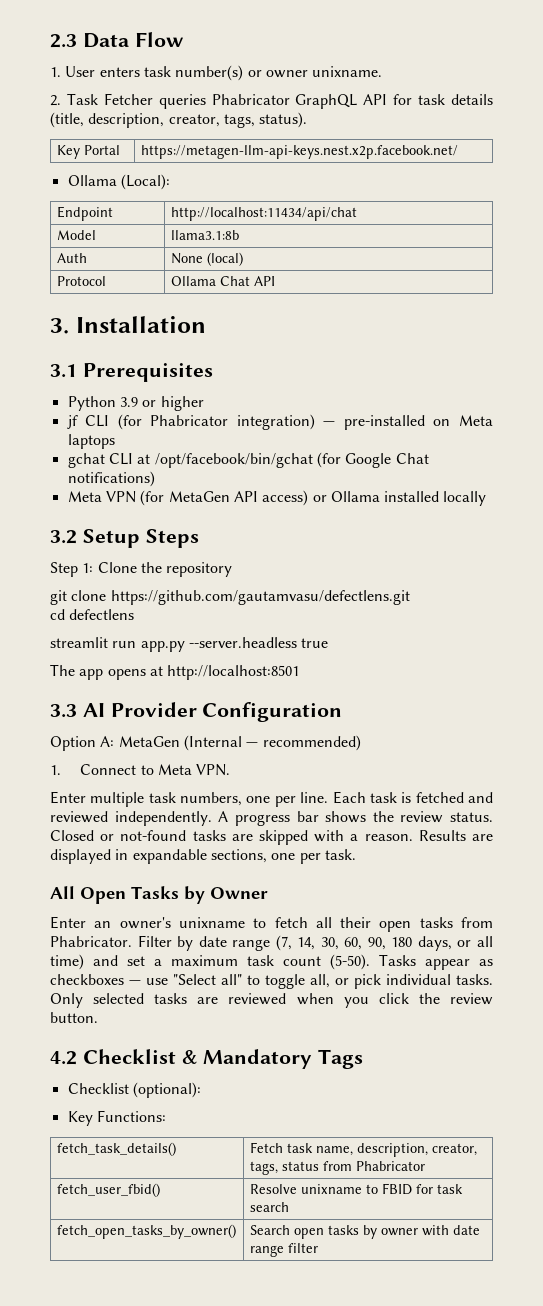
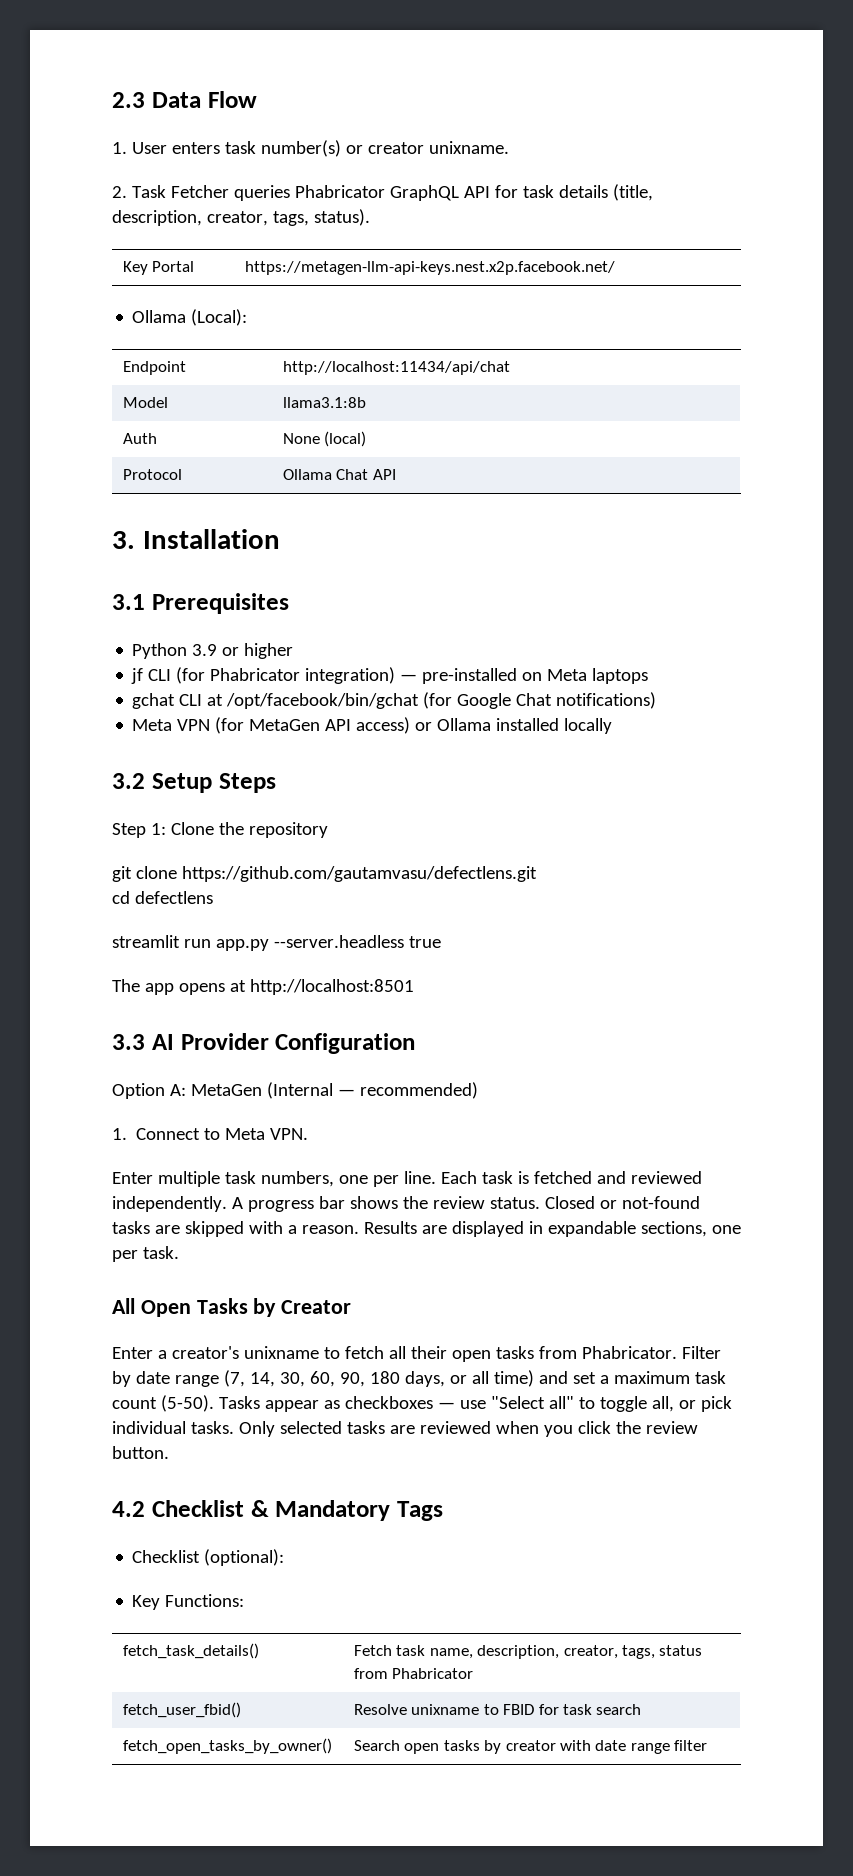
[265,70,308,78] owner -> [367,142,424,154] creator
[210,887,268,899] [50,916,171,929] Owner // Enter an owner's -> [281,1300,352,1314] [112,1346,239,1359] Creator // Enter a creator's
[380,1228,418,1236] owner -> [505,1740,556,1751] creator

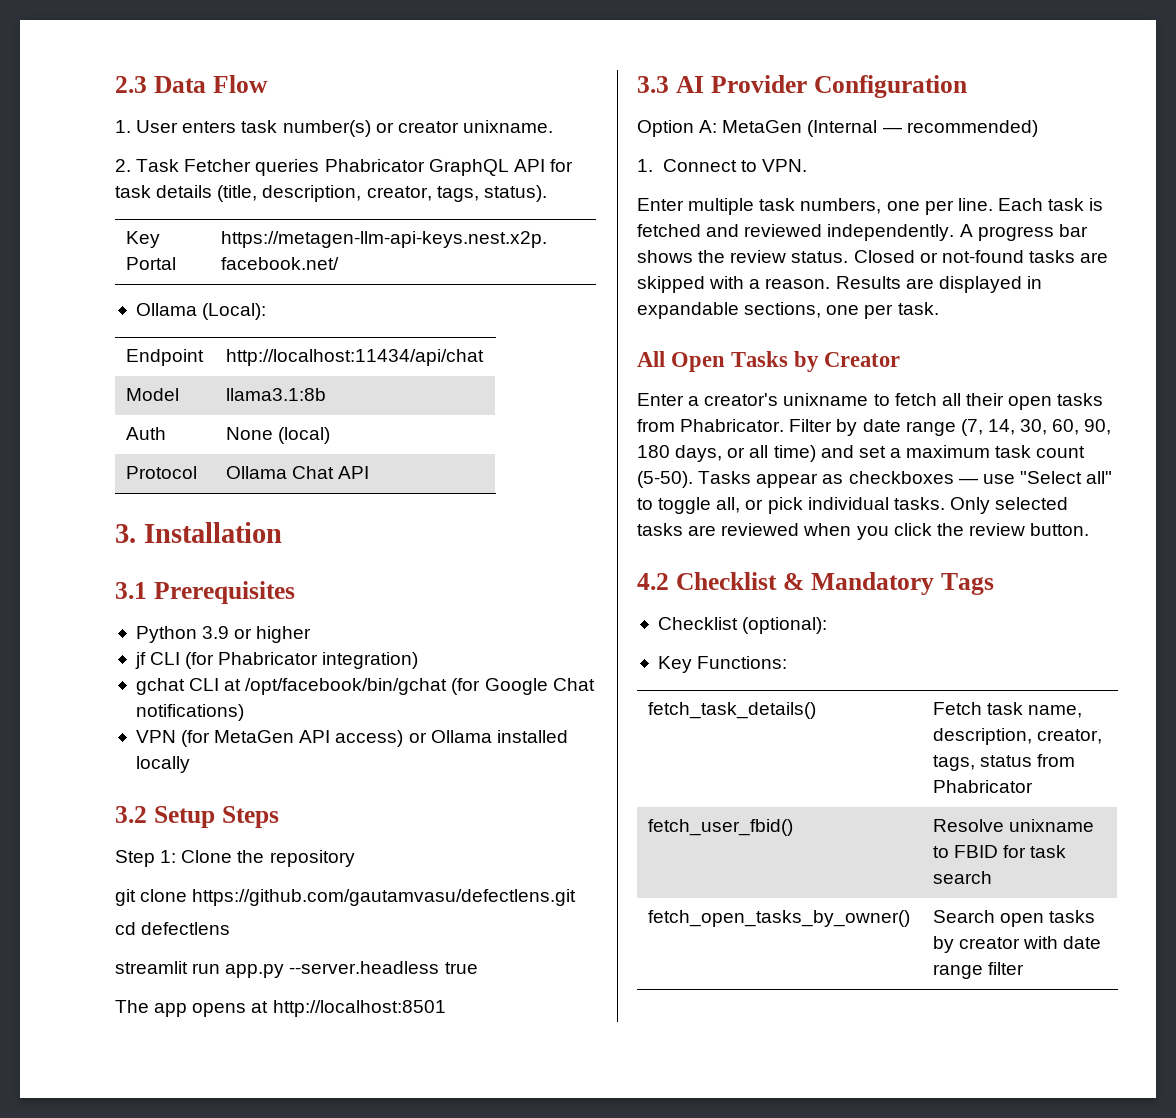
[400,668,649,684] — pre-installed on Meta laptops -> (419, 660) none
[132,719,173,731] Meta -> (244, 712) none
[225,1128,266,1140] Meta -> (757, 166) none

